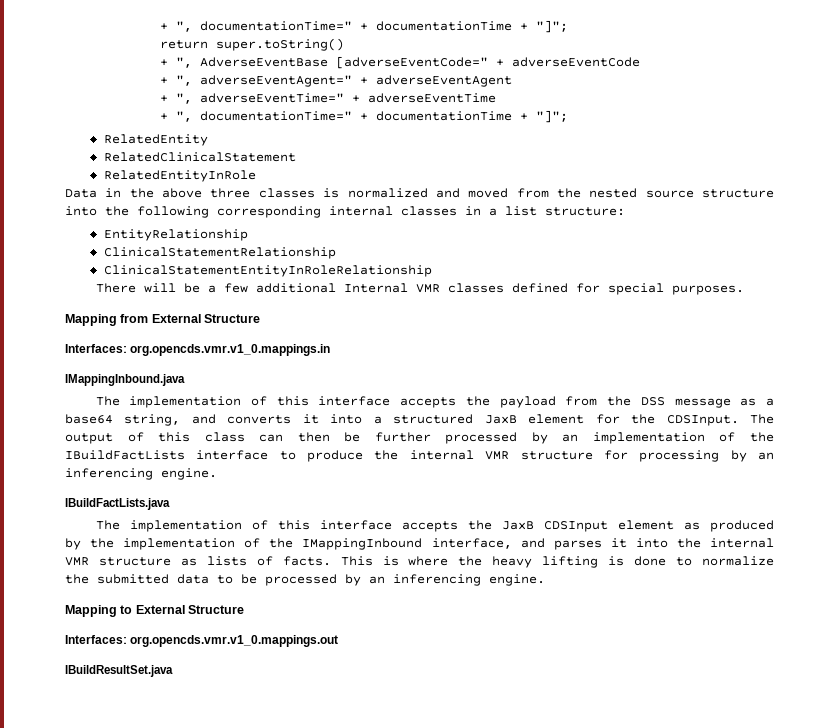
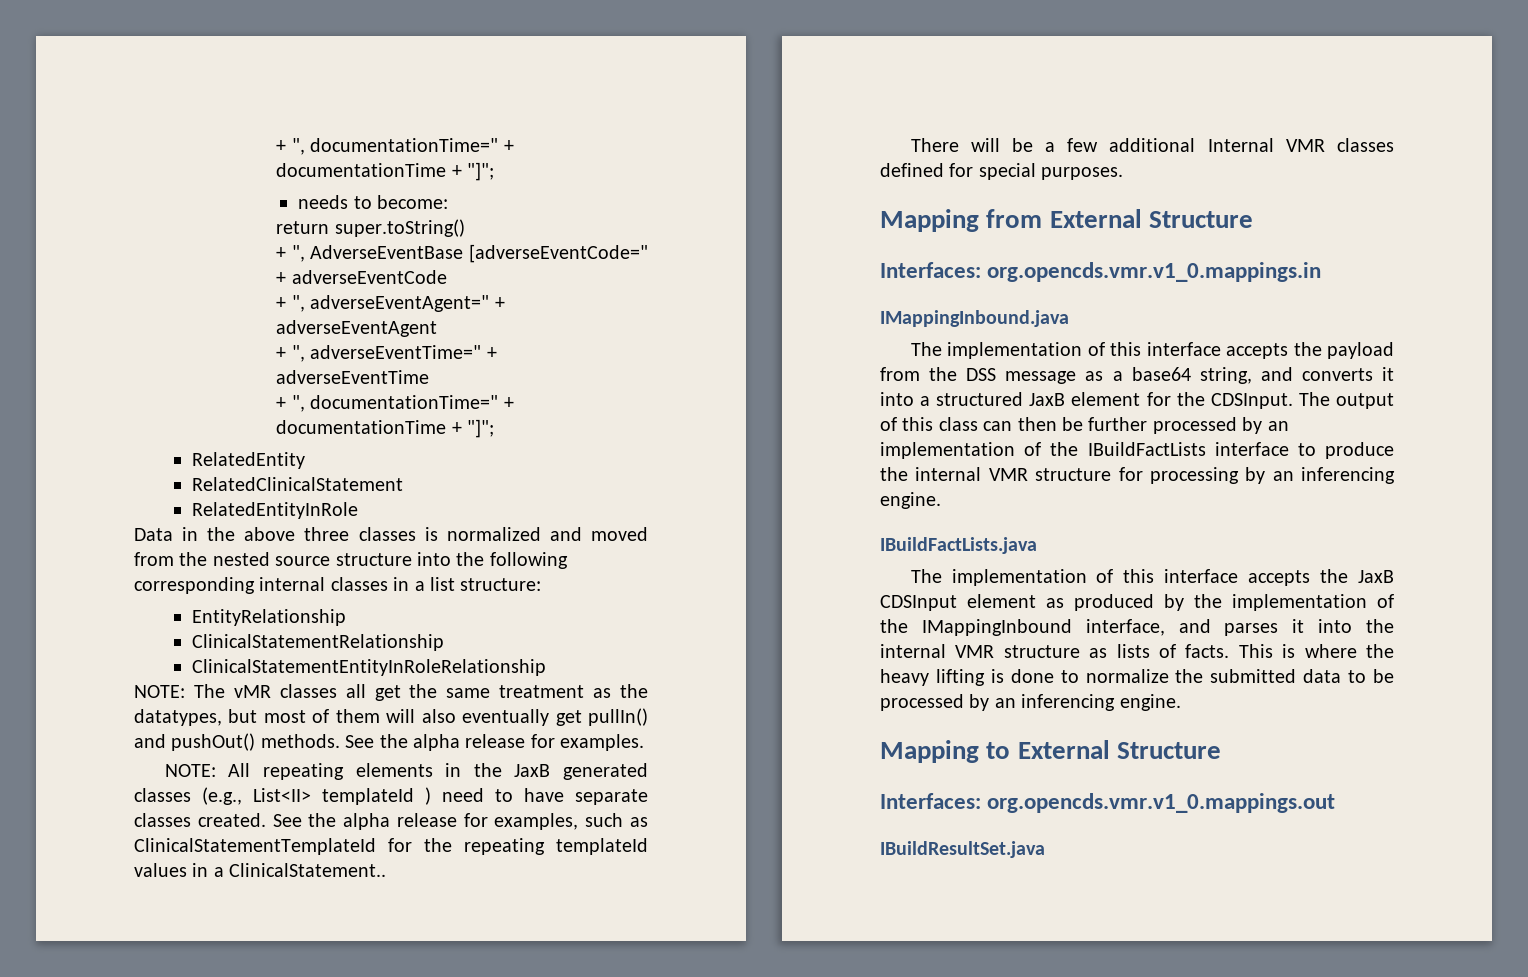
[159,20,568,33] + ", documentationTime=" + documentationTime + "]"; -> [276,138,514,155] [276,162,495,181] [298,195,449,209] + ", documentationTime=" + documentationTime + "]"; // needs to become:
(432, 271) none -> [134,684,648,701] [134,708,648,726] [134,733,645,751] [164,763,648,780] [134,787,648,805] [134,813,648,830] [134,838,648,855] [134,863,387,877] // NOTE: The vMR classes all get the same treatment as the datatypes, but most of them will also eventually get pullIn() and pushOut() methods. See the alpha release for examples. // NOTE: All repeating elements in the JaxB generated classes (e.g., List<II> templateId ) need to have separate classes created. See the alpha release for examples, such as ClinicalStatementTemplateId for the repeating templateId values in a ClinicalStatement..

